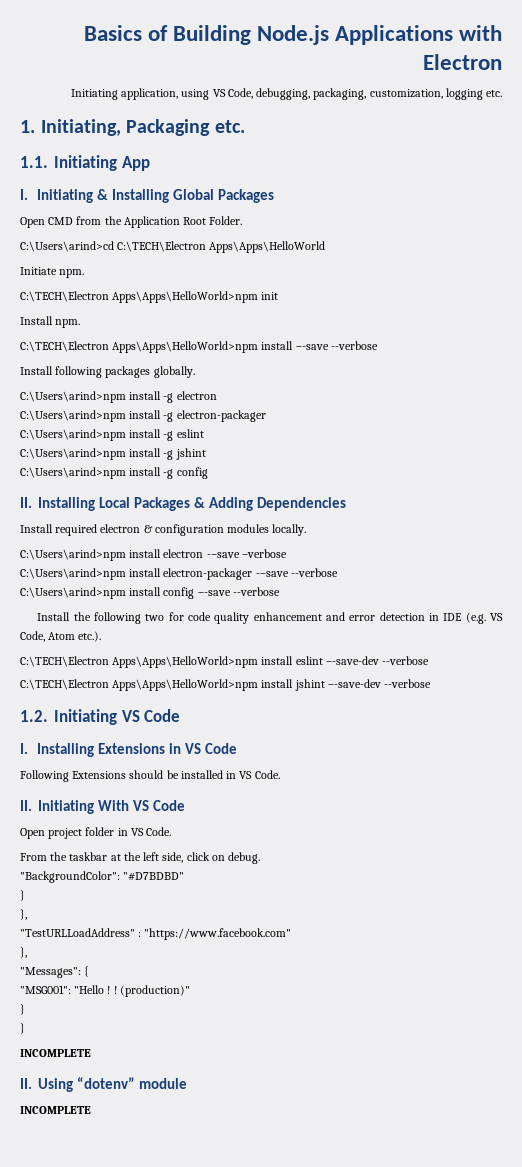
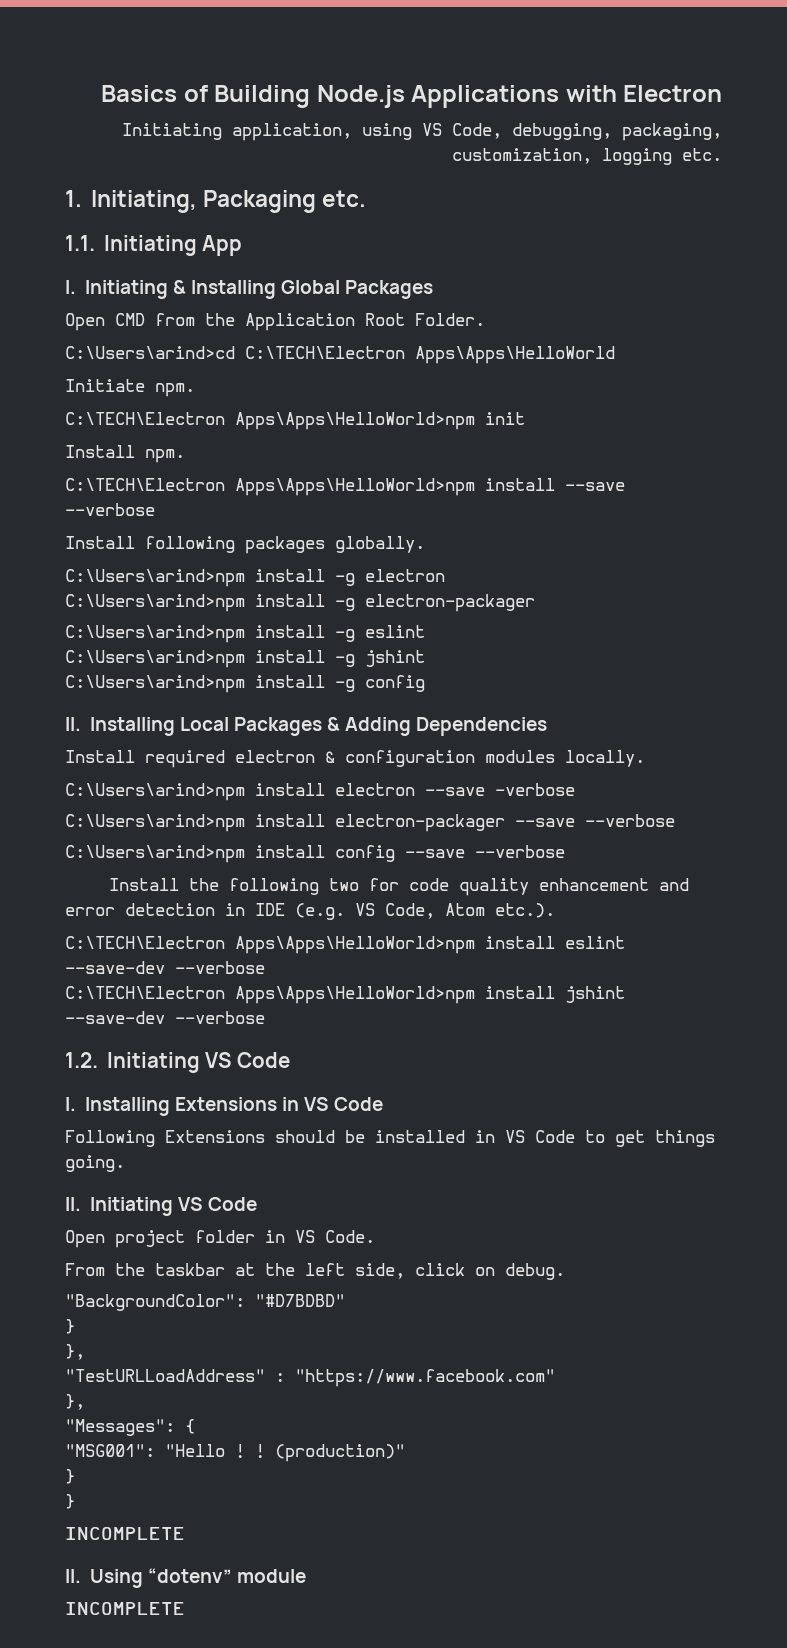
[254,770,280,779] Code. -> [535,1130,715,1147] [65,1155,125,1172] Code to get things going.
[97,800,129,811] With -> (173, 1206) none

